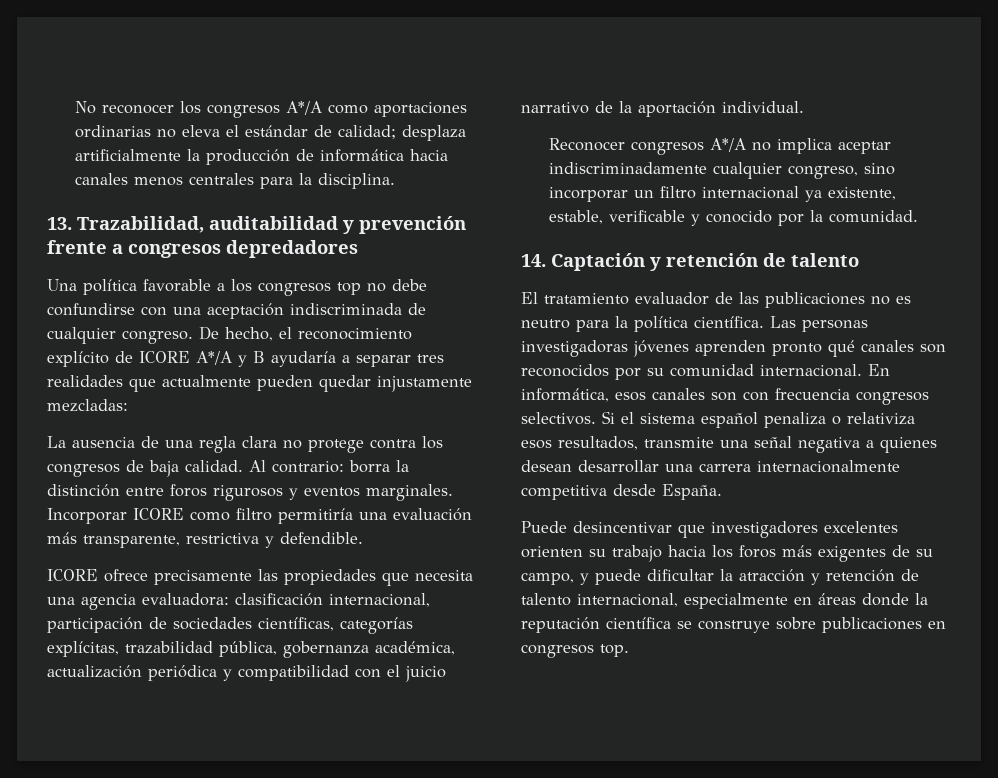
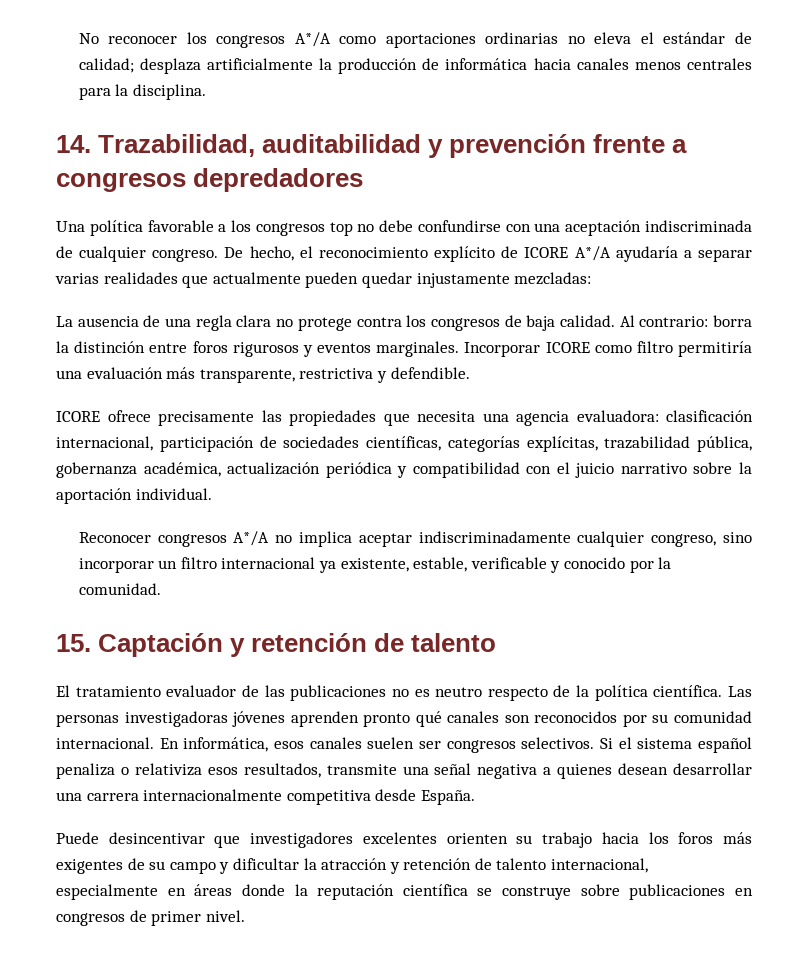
[47,217,72,230] 13. -> [56,135,91,153] 14.
[238,351,265,367] y B -> (611, 253) none
[417,354,444,363] tres -> [55,273,99,284] varias
[595,101,613,113] de -> [693,462,733,474] sobre
[521,254,546,267] 14. -> [56,634,91,652] 15.
[576,320,609,332] para -> [487,685,571,701] respecto de
[711,388,850,401] son con frecuencia -> [367,737,441,749] suelen ser
[521,569,641,585] campo, y puede -> [169,861,230,874] campo y
[600,644,629,657] top. -> [129,910,245,926] de primer nivel.

